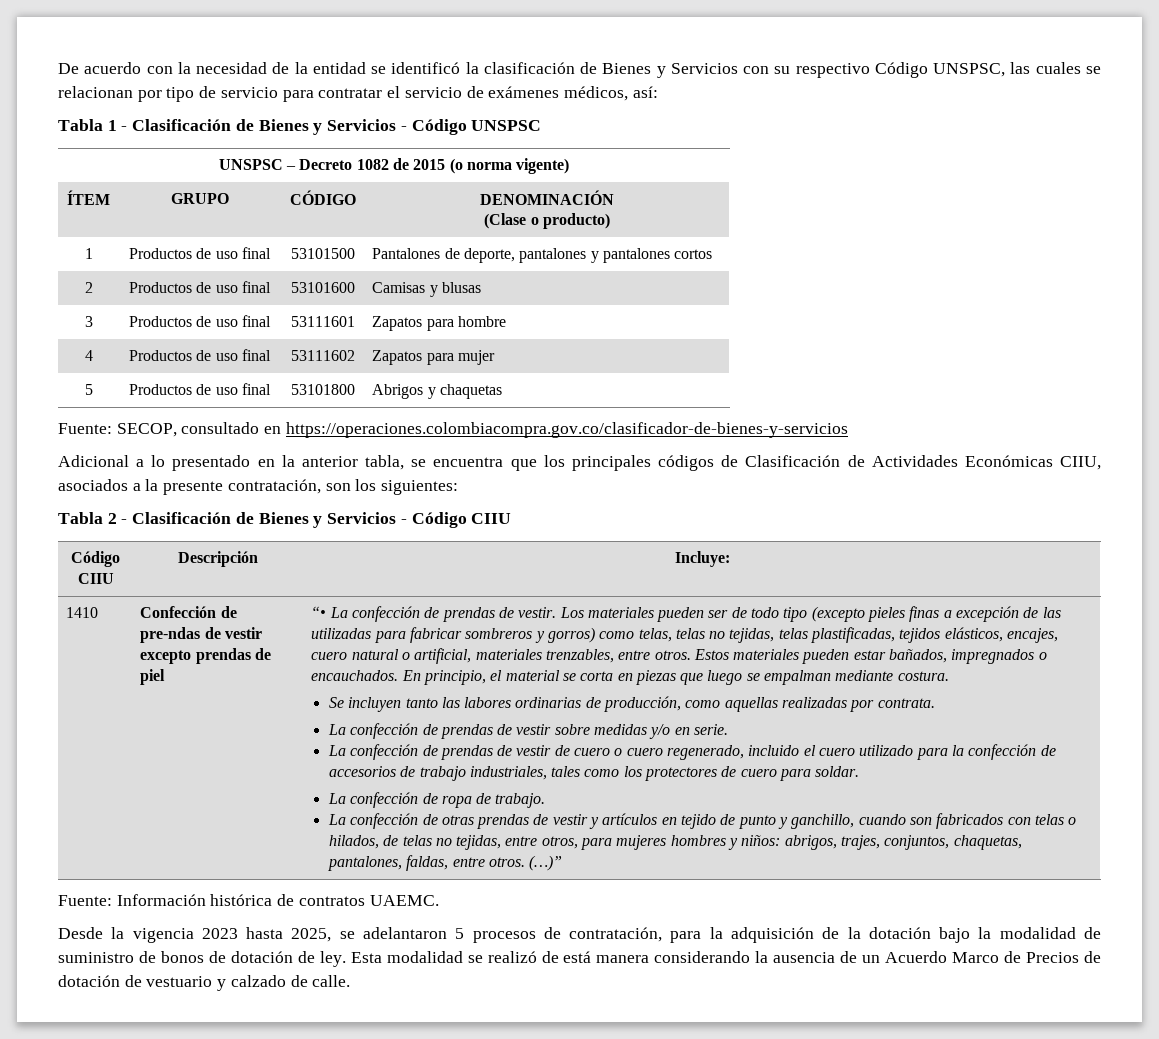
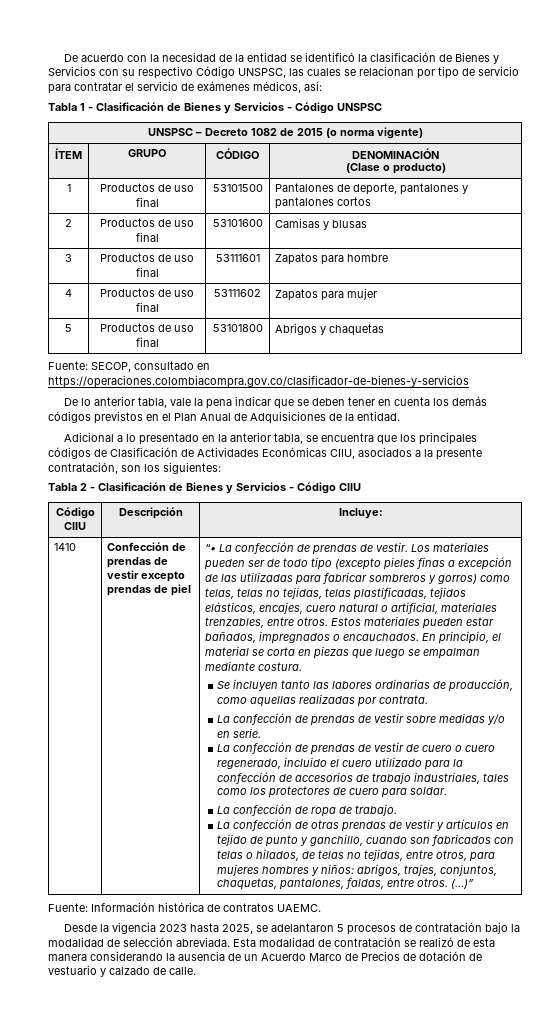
(848, 430) none -> [64,396,488,409] [48,411,400,424] // De lo anterior tabla, vale la pena indicar que se deben tener en cuenta los demás códigos previstos en el Plan Anual de Adquisiciones de la entidad.
[140,627,201,643] pre-ndas -> [107,557,152,568] prendas
[569,927,1102,943] [58,951,463,967] contratación, para la adquisición de la dotación bajo la modalidad de suministro de bonos de dotación de ley. Esta modalidad -> [415,922,521,934] [48,937,401,947] contratación bajo la modalidad de selección abreviada. Esta modalidad de contratación
[563,951,592,963] está -> [473,938,495,947] esta

